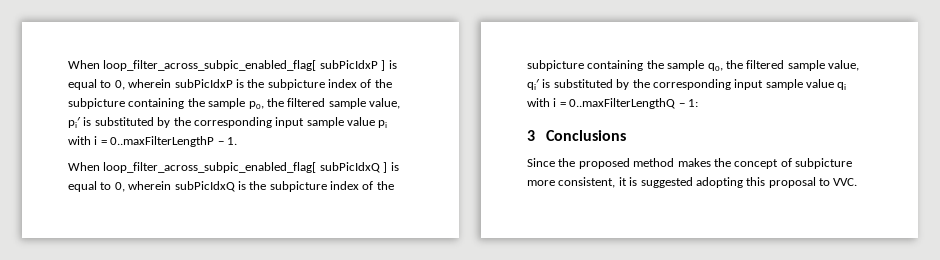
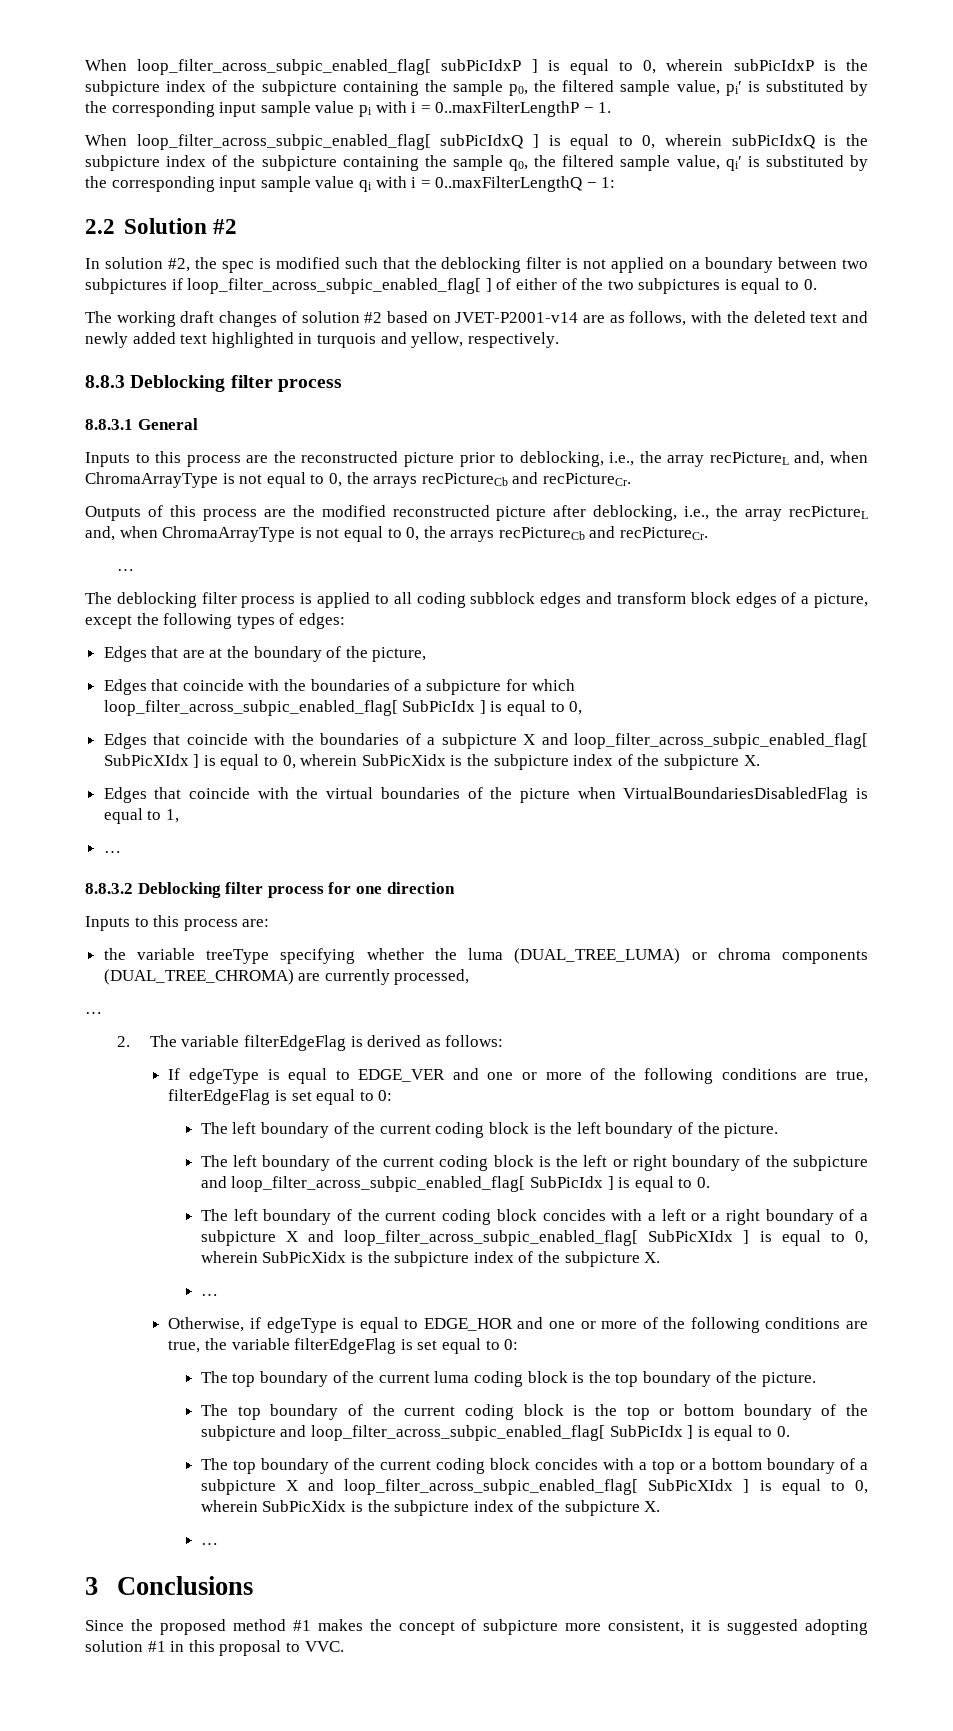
(698, 103) none -> [85,218,237,234] [85,257,868,273] [85,278,817,294] [85,311,869,327] [85,332,559,348] [85,375,342,392] [85,418,198,430] [85,451,868,467] [85,472,631,488] [85,505,869,521] [85,526,709,542] [117,569,135,571] [85,592,869,608] [85,613,345,629] [103,646,427,662] [103,679,575,695] [103,700,583,716] [103,733,868,749] [103,754,760,770] [103,787,868,803] [103,808,179,824] [103,851,121,853] [85,882,455,898] [85,915,270,931] [103,948,869,964] [103,969,470,985] [85,1012,102,1014] [117,1035,504,1051] [168,1068,868,1084] [168,1089,393,1105] [200,1122,779,1138] [200,1155,869,1171] [200,1176,710,1192] [200,1209,869,1225] [200,1230,868,1246] [200,1251,661,1267] [200,1294,218,1296] [168,1317,868,1333] [168,1338,519,1354] [200,1371,816,1387] [200,1404,868,1420] [200,1425,790,1441] [200,1458,868,1474] [200,1479,868,1495] [200,1500,661,1516] [200,1543,218,1545] // 2.2 Solution #2 // In solution #2, the spec is modified such that the deblocking filter is not applied on a boundary between two subpictures if loop_filter_across_subpic_enabled_flag[ ] of either of the two subpictures is equal to 0. // The working draft changes of solution #2 based on JVET-P2001-v14 are as follows, with the deleted text and newly added text highlighted in turquois and yellow, respectively. // 8.8.3 Deblocking filter process // 8.8.3.1 General // Inputs to this process are the reconstructed picture prior to deblocking, i.e., the array recPictureL and, when ChromaArrayType is not equal to 0, the arrays recPictureCb and recPictureCr. // Outputs of this process are the modified reconstructed picture after deblocking, i.e., the array recPictureL and, when ChromaArrayType is not equal to 0, the arrays recPictureCb and recPictureCr. // … // The deblocking filter process is applied to all coding subblock edges and transform block edges of a picture, except the following types of edges: // Edges that are at the boundary of the picture, // Edges that coincide with the boundaries of a subpicture for which loop_filter_across_subpic_enabled_flag[ SubPicIdx ] is equal to 0, // Edges that coincide with the boundaries of a subpicture X and loop_filter_across_subpic_enabled_flag[ SubPicXIdx ] is equal to 0, wherein SubPicXidx is the subpicture index of the subpicture X. // Edges that coincide with the virtual boundaries of the picture when VirtualBoundariesDisabledFlag is equal to 1, // … // 8.8.3.2 Deblocking filter process for one direction // Inputs to this process are: // the variable treeType specifying whether the luma (DUAL_TREE_LUMA) or chroma components (DUAL_TREE_CHROMA) are currently processed, // … // 2. The variable filterEdgeFlag is derived as follows: // If edgeType is equal to EDGE_VER and one or more of the following conditions are true, filterEdgeFlag is set equal to 0: // The left boundary of the current coding block is the left boundary of the picture. // The left boundary of the current coding block is the left or right boundary of the subpicture and loop_filter_across_subpic_enabled_flag[ SubPicIdx ] is equal to 0. // The left boundary of the current coding block concides with a left or a right boundary of a subpicture X and loop_filter_across_subpic_enabled_flag[ SubPicXIdx ] is equal to 0, wherein SubPicXidx is the subpicture index of the subpicture X. // … // Otherwise, if edgeType is equal to EDGE_HOR and one or more of the following conditions are true, the variable filterEdgeFlag is set equal to 0: // The top boundary of the current luma coding block is the top boundary of the picture. // The top boundary of the current coding block is the top or bottom boundary of the subpicture and loop_filter_across_subpic_enabled_flag[ SubPicIdx ] is equal to 0. // The top boundary of the current coding block concides with a top or a bottom boundary of a subpicture X and loop_filter_across_subpic_enabled_flag[ SubPicXIdx ] is equal to 0, wherein SubPicXidx is the subpicture index of the subpicture X. // …
(675, 162) none -> [292,1620,311,1631] #1
(743, 182) none -> [85,1640,185,1652] solution #1 in

